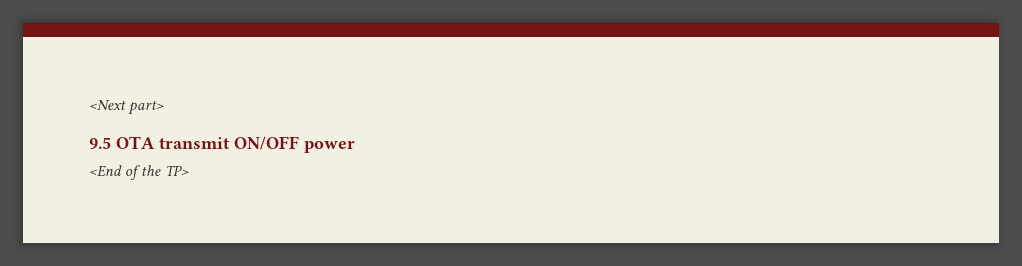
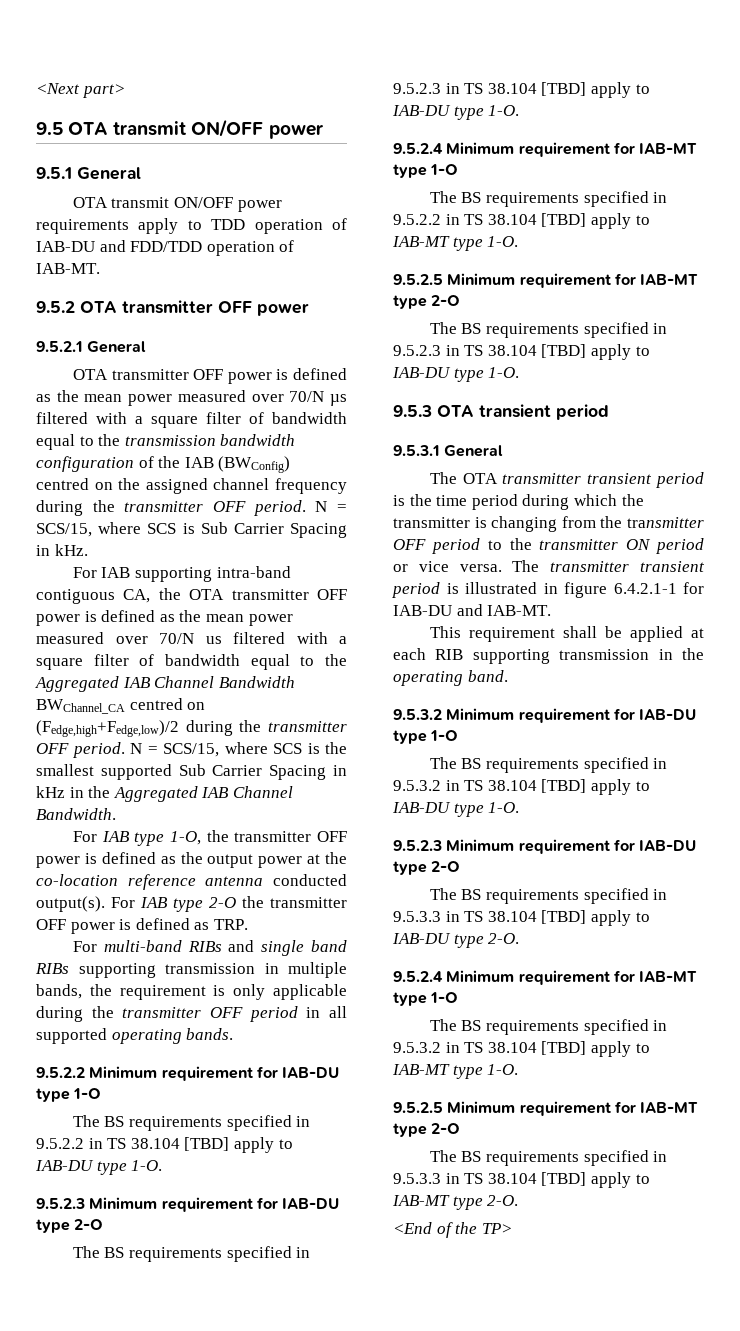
(355, 147) none -> [36,167,141,180] [72,197,282,212] [36,218,347,234] [36,240,295,256] [36,263,100,274] [36,300,309,316] [36,341,147,353] [72,368,347,384] [36,390,348,406] [36,412,347,428] [36,434,296,450] [36,456,291,473] [36,478,347,494] [36,500,347,516] [36,522,347,538] [36,544,88,556] [72,566,291,582] [36,588,347,604] [36,610,293,626] [36,632,347,644] [36,654,347,670] [35,676,295,692] [36,698,206,714] [36,720,348,737] [36,742,347,758] [36,764,348,780] [36,786,293,802] [36,808,116,820] [72,830,347,846] [36,852,347,868] [36,874,348,890] [36,896,347,912] [36,918,248,934] [72,940,347,956] [35,962,347,978] [36,984,348,1000] [36,1006,347,1022] [36,1028,234,1044] [36,1066,340,1081] [36,1088,102,1102] [72,1115,311,1131] [36,1137,293,1153] [35,1160,163,1175] [36,1197,340,1212] [36,1219,104,1233] [72,1246,311,1262] [393,82,650,98] [392,105,520,120] [393,142,698,157] [393,164,459,178] [429,191,668,207] [393,213,650,229] [392,236,519,251] [393,273,699,288] [393,295,461,309] [429,322,668,338] [393,344,650,360] [392,367,520,382] [393,404,609,420] [393,445,504,457] [429,472,704,488] [393,494,644,510] [393,516,704,532] [393,538,704,554] [393,560,705,572] [392,582,704,598] [393,604,552,616] [429,626,704,642] [393,648,704,664] [393,670,508,686] [393,708,697,723] [393,730,459,744] [429,757,668,773] [393,779,650,795] [392,802,520,817] [393,839,697,854] [393,861,461,875] [429,888,668,904] [393,910,650,926] [392,933,520,948] [393,970,698,985] [393,992,459,1006] [429,1019,668,1035] [393,1041,650,1057] [392,1064,519,1079] [393,1101,699,1116] [393,1123,461,1137] [429,1150,668,1166] [393,1172,650,1188] [392,1195,519,1210] // 9.5.1 General // OTA transmit ON/OFF power requirements apply to TDD operation of IAB-DU and FDD/TDD operation of IAB-MT. // 9.5.2 OTA transmitter OFF power // 9.5.2.1 General // OTA transmitter OFF power is defined as the mean power measured over 70/N µs filtered with a square filter of bandwidth equal to the transmission bandwidth configuration of the IAB (BWConfig) centred on the assigned channel frequency during the transmitter OFF period. N = SCS/15, where SCS is Sub Carrier Spacing in kHz. // For IAB supporting intra-band contiguous CA, the OTA transmitter OFF power is defined as the mean power measured over 70/N us filtered with a square filter of bandwidth equal to the Aggregated IAB Channel Bandwidth BWChannel_CA centred on (Fedge,high+Fedge,low)/2 during the transmitter OFF period. N = SCS/15, where SCS is the smallest supported Sub Carrier Spacing in kHz in the Aggregated IAB Channel Bandwidth. // For IAB type 1-O, the transmitter OFF power is defined as the output power at the co-location reference antenna conducted output(s). For IAB type 2-O the transmitter OFF power is defined as TRP. // For multi-band RIBs and single band RIBs supporting transmission in multiple bands, the requirement is only applicable during the transmitter OFF period in all supported operating bands. // 9.5.2.2 Minimum requirement for IAB-DU type 1-O // The BS requirements specified in 9.5.2.2 in TS 38.104 [TBD] apply to IAB-DU type 1-O. // 9.5.2.3 Minimum requirement for IAB-DU type 2-O // The BS requirements specified in 9.5.2.3 in TS 38.104 [TBD] apply to IAB-DU type 1-O. // 9.5.2.4 Minimum requirement for IAB-MT type 1-O // The BS requirements specified in 9.5.2.2 in TS 38.104 [TBD] apply to IAB-MT type 1-O. // 9.5.2.5 Minimum requirement for IAB-MT type 2-O // The BS requirements specified in 9.5.2.3 in TS 38.104 [TBD] apply to IAB-DU type 1-O. // 9.5.3 OTA transient period // 9.5.3.1 General // The OTA transmitter transient period is the time period during which the transmitter is changing from the transmitter OFF period to the transmitter ON period or vice versa. The transmitter transient period is illustrated in figure 6.4.2.1-1 for IAB-DU and IAB-MT. // This requirement shall be applied at each RIB supporting transmission in the operating band. // 9.5.3.2 Minimum requirement for IAB-DU type 1-O // The BS requirements specified in 9.5.3.2 in TS 38.104 [TBD] apply to IAB-DU type 1-O. // 9.5.2.3 Minimum requirement for IAB-DU type 2-O // The BS requirements specified in 9.5.3.3 in TS 38.104 [TBD] apply to IAB-DU type 2-O. // 9.5.2.4 Minimum requirement for IAB-MT type 1-O // The BS requirements specified in 9.5.3.2 in TS 38.104 [TBD] apply to IAB-MT type 1-O. // 9.5.2.5 Minimum requirement for IAB-MT type 2-O // The BS requirements specified in 9.5.3.3 in TS 38.104 [TBD] apply to IAB-MT type 2-O.

